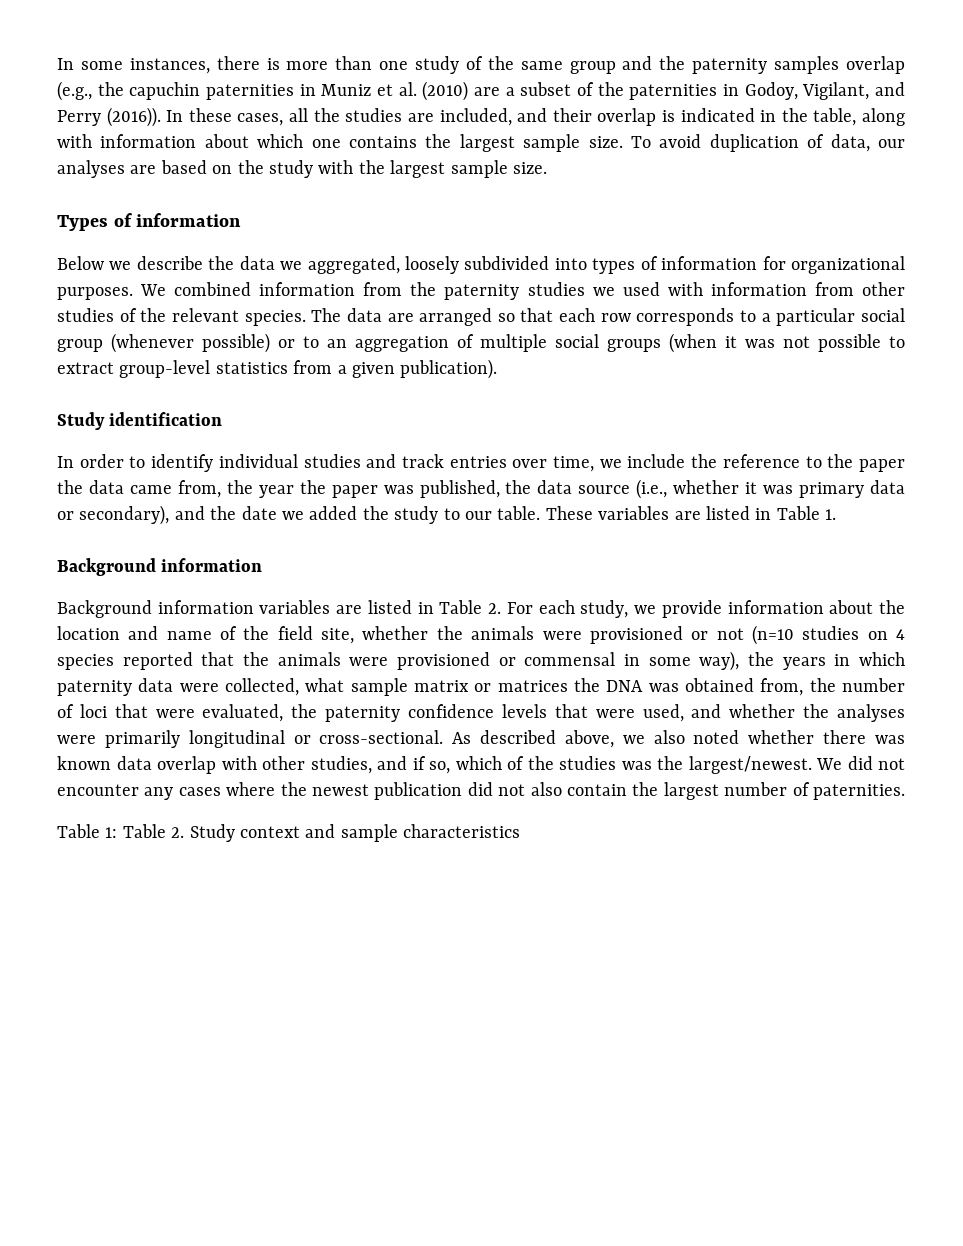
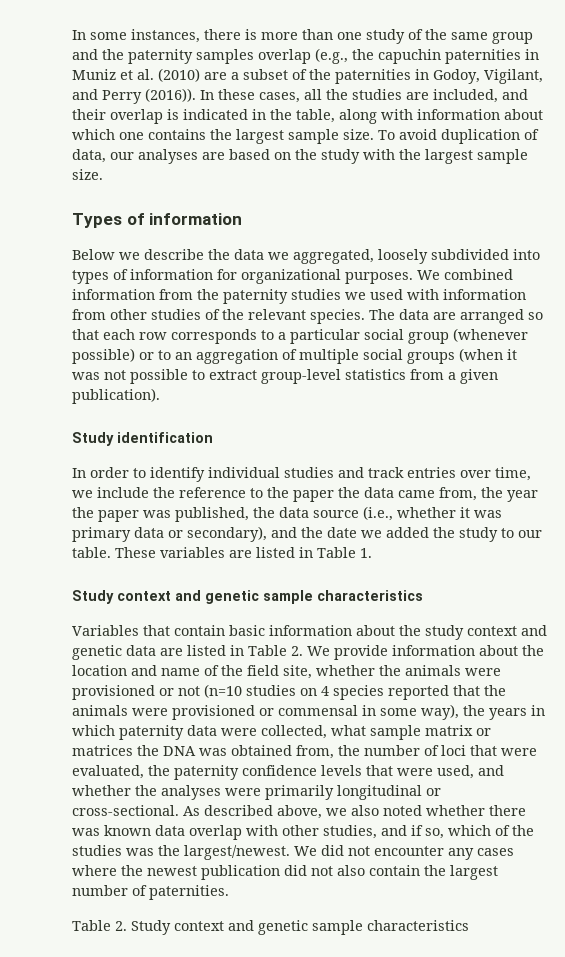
[57,558,263,576] [57,600,331,618] Background information // Background information variables -> [72,590,423,604] [72,625,547,640] [72,645,156,660] Study context and genetic sample characteristics // Variables that contain basic information about the study context and genetic data
[506,600,657,618] For each study, we -> [307,646,330,656] We
[105,824,166,838] 1: Table -> (111, 925) none
(336, 831) none -> [258,920,308,935] genetic

